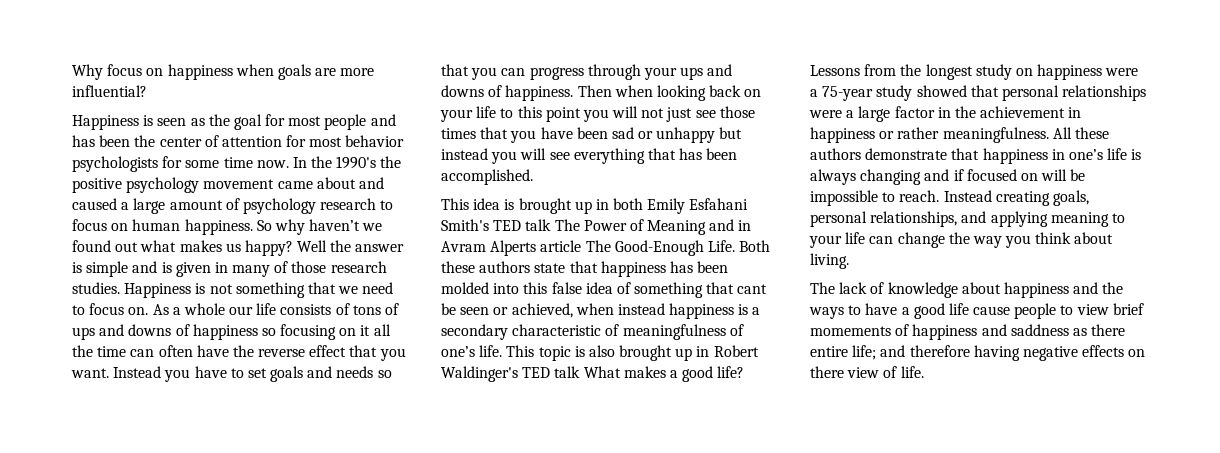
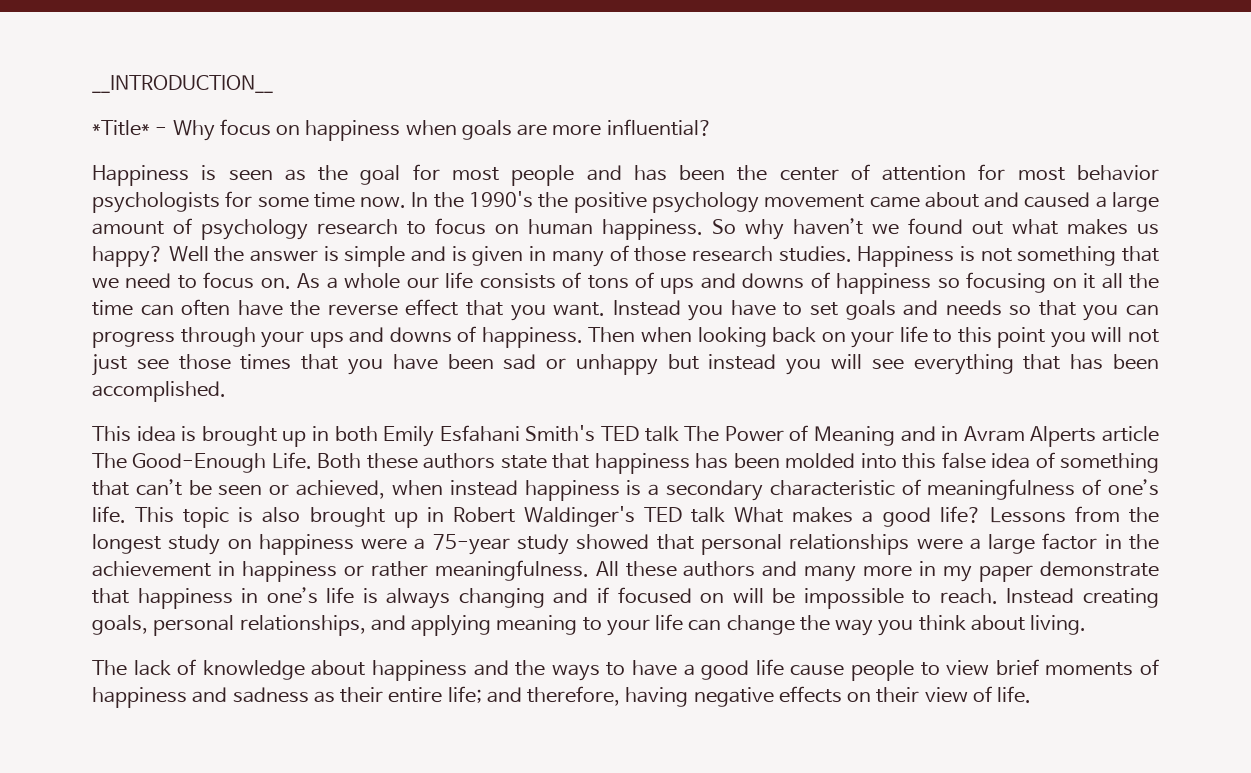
(72, 72) none -> [92,75,273,93] [92,120,168,136] __INTRODUCTION__ // *Title* -
[737,284,768,294] cant -> [135,479,182,496] can’t
(861, 154) none -> [762,561,1034,582] and many more in my paper
[810,326,891,336] momements -> [1045,662,1134,676] moments
[1010,324,1126,336] saddness as there -> [232,687,384,703] sadness as their
[909,345,970,357] therefore -> [527,686,621,706] therefore,
[810,366,844,378] there -> [876,687,920,703] their

